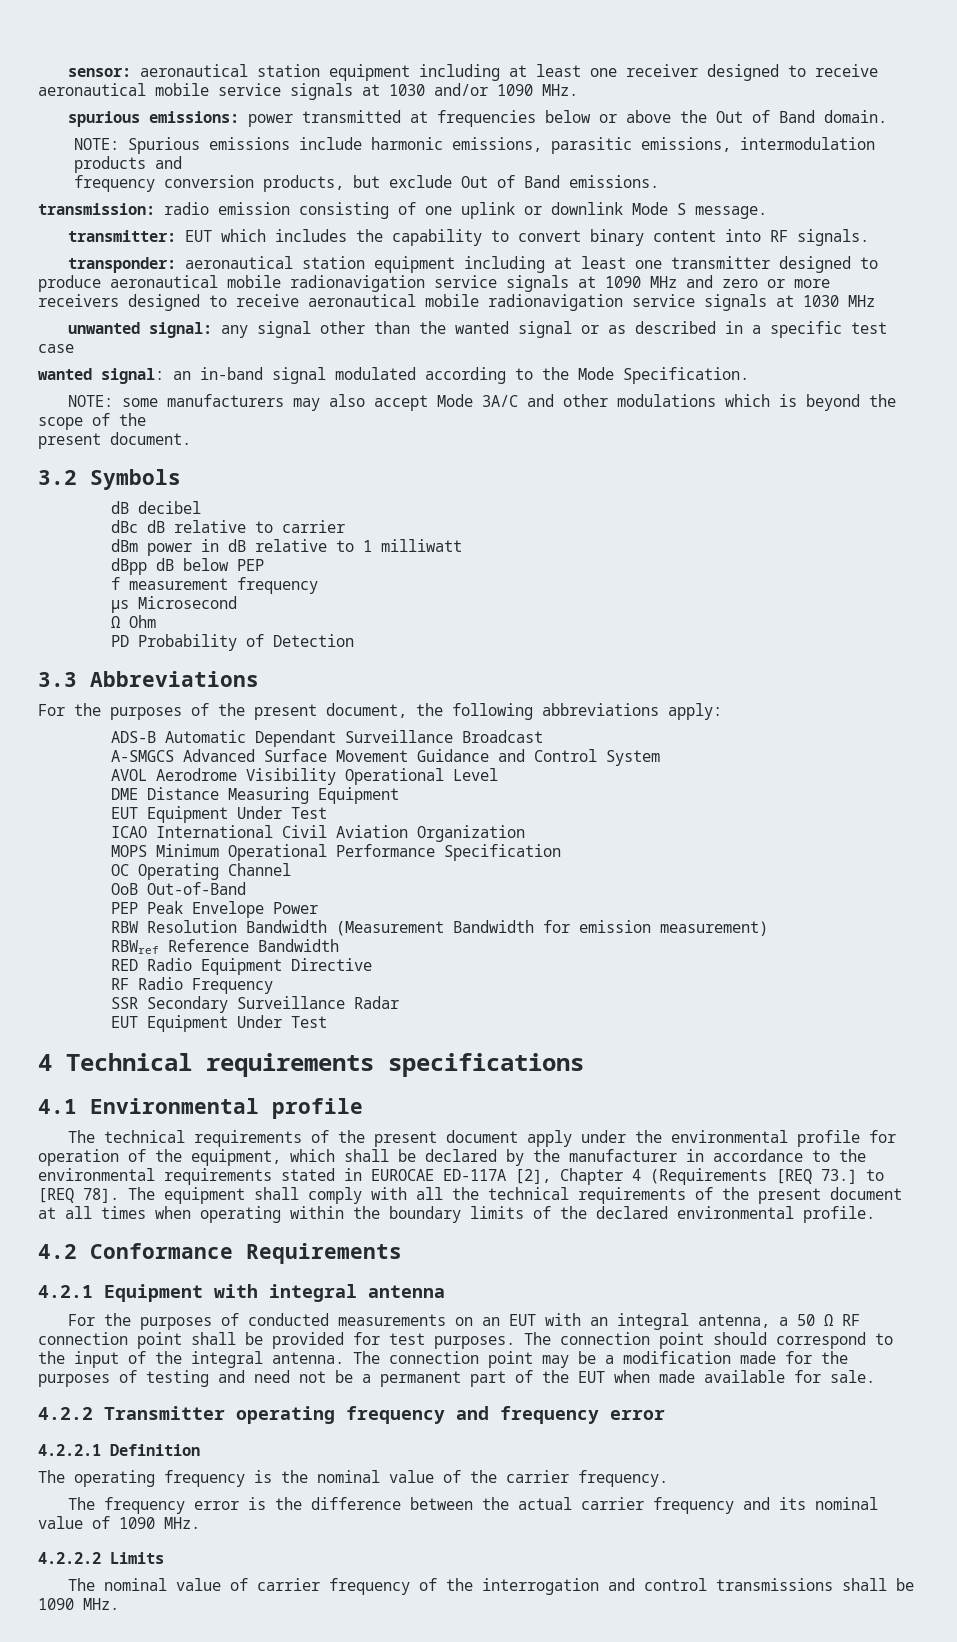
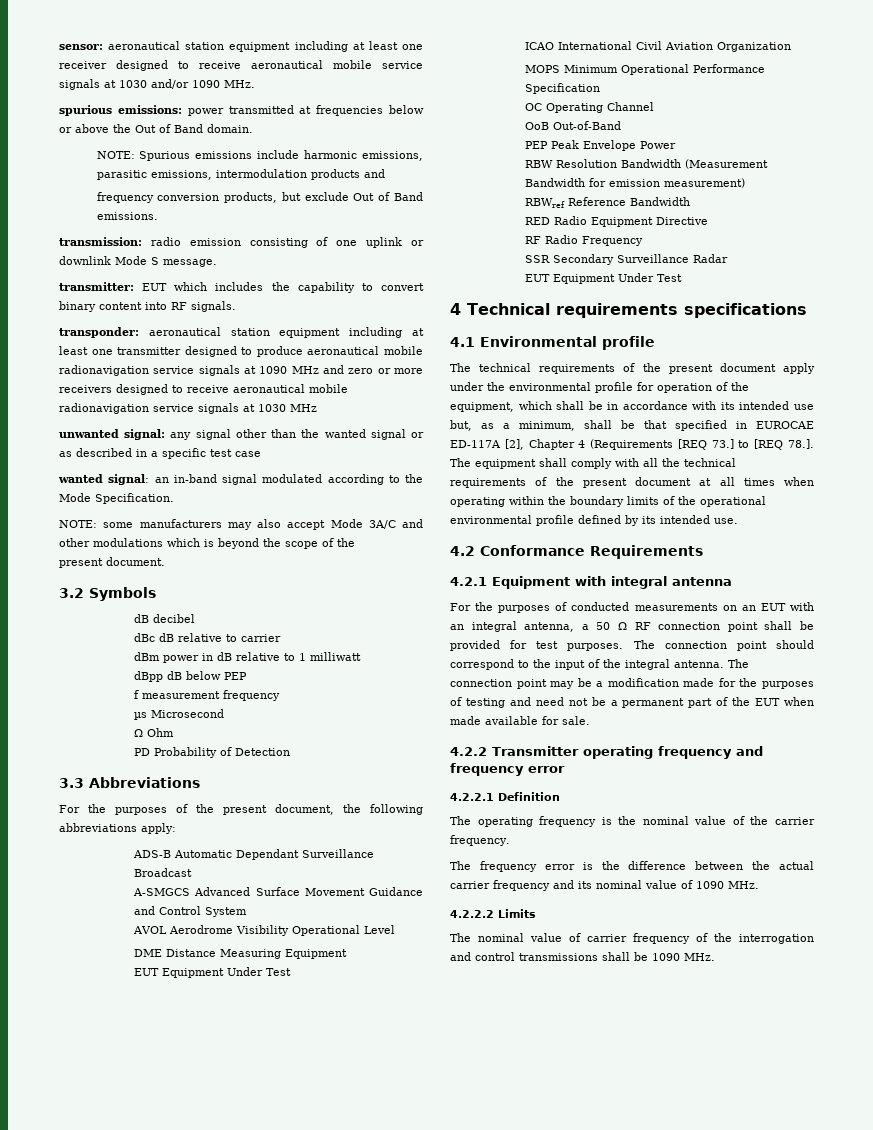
[425,1149,866,1166] [38,1168,335,1185] declared by the manufacturer in accordance to the environmental requirements stated -> [607,401,814,410] [450,420,727,431] in accordance with its intended use but, as a minimum, shall be that specified
[83,1188,119,1203] 78]. -> [788,439,814,449] 78.].
[596,1206,875,1223] declared environmental profile. -> [700,496,766,507] [450,515,738,526] operational environmental profile defined by its intended use.

